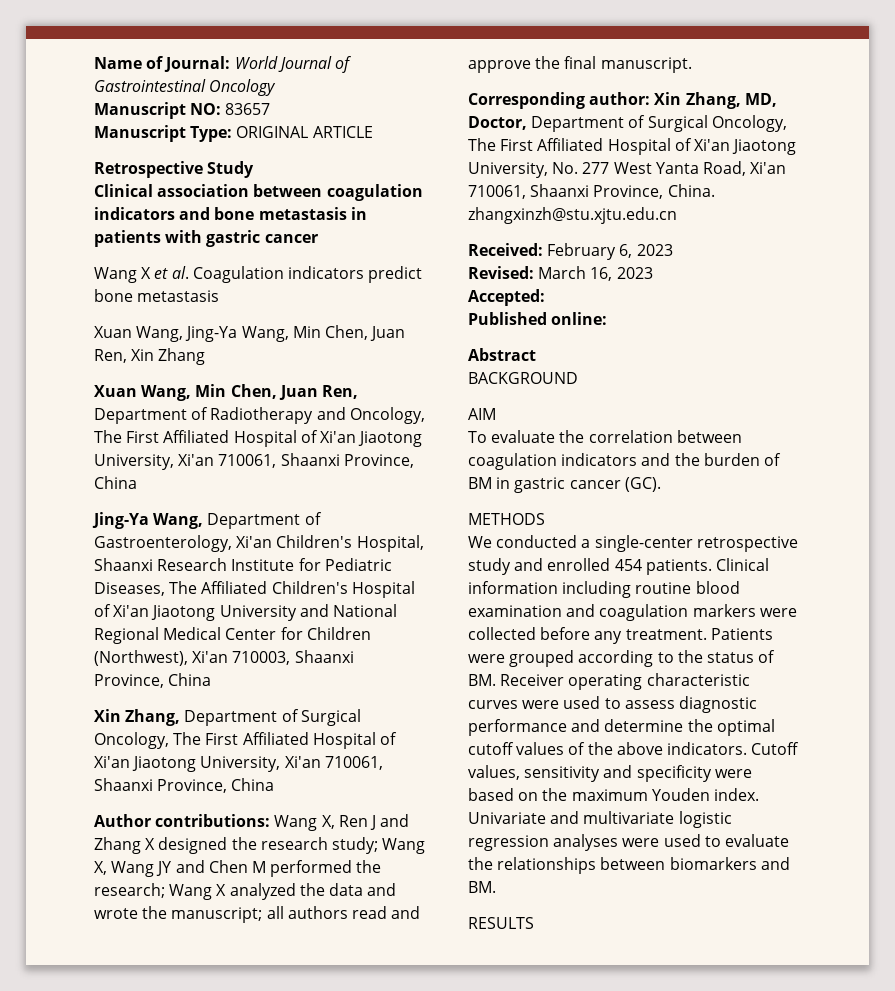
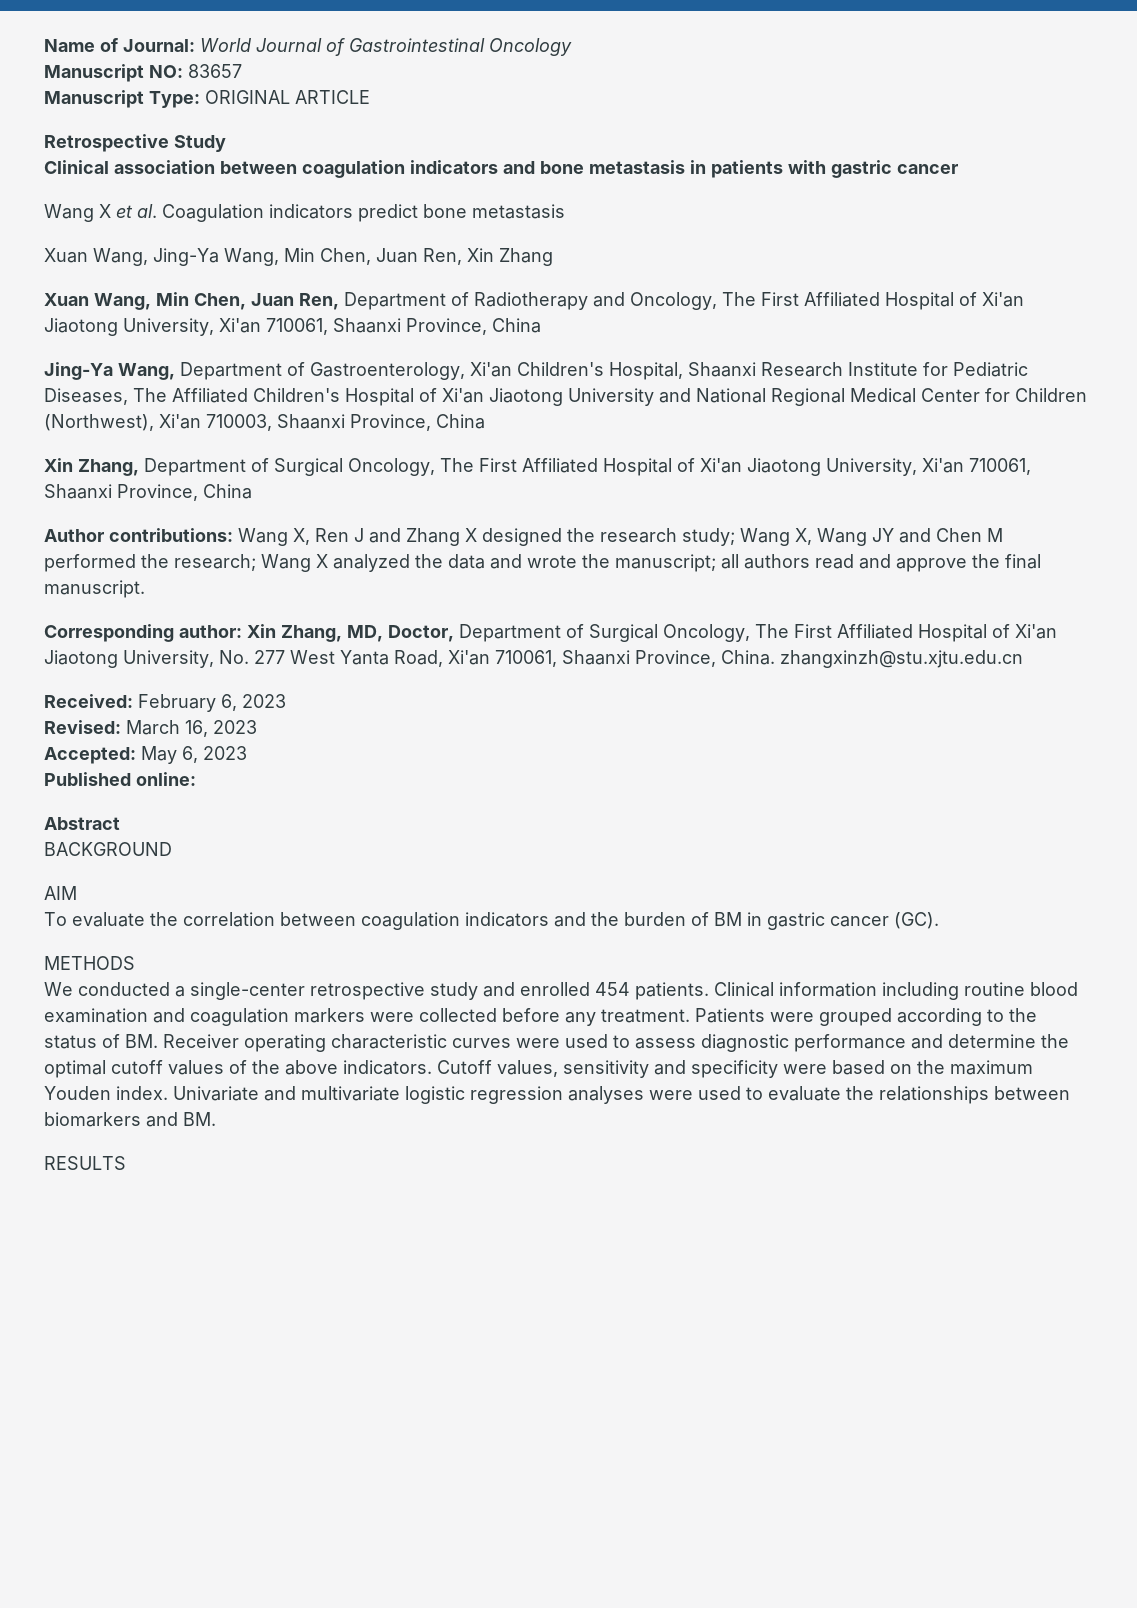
(545, 297) none -> [141,746,247,764] May 6, 2023

